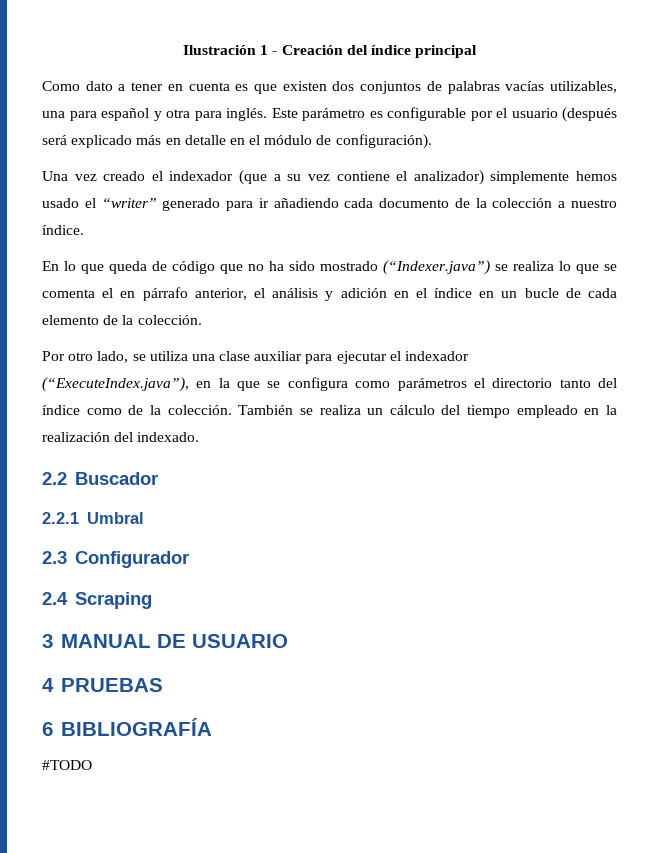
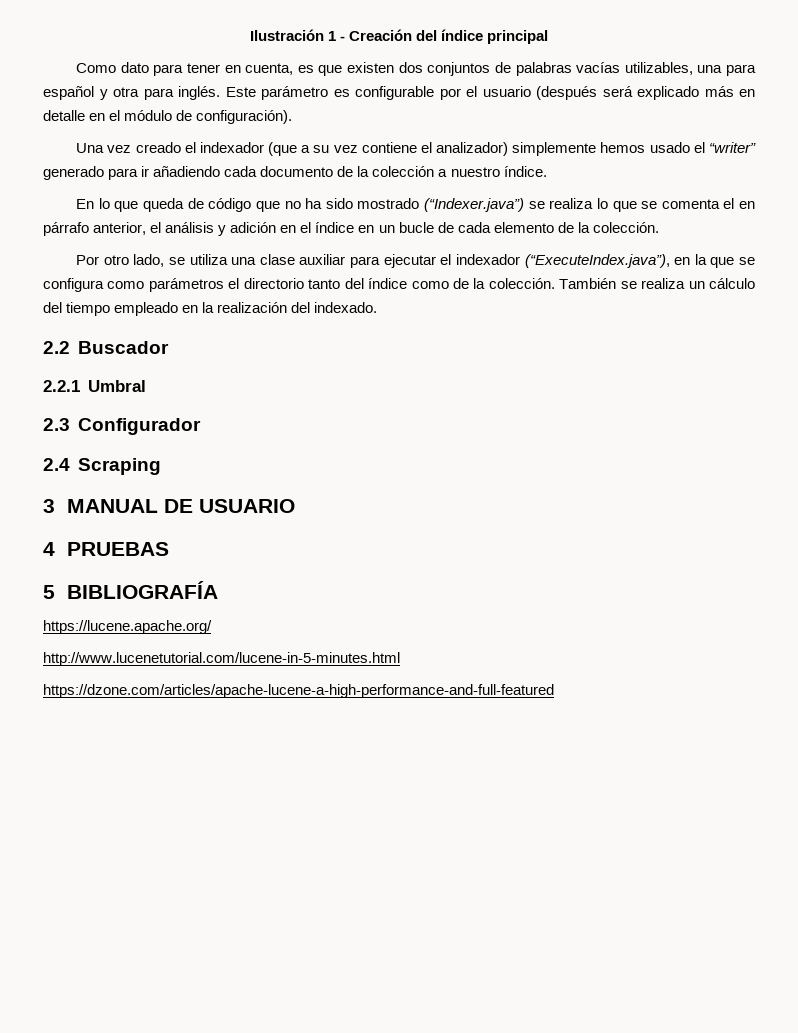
[118,84,126,91] a -> [153,64,184,76] para
[188,82,230,91] cuenta -> [245,63,294,75] cuenta,
[42,722,53,736] 6 -> [43,585,55,599] 5
[42,760,92,770] #TODO -> [43,620,212,634] [43,652,400,666] [43,684,554,698] https://lucene.apache.org/ // http://www.lucenetutorial.com/lucene-in-5-minutes.html // https://dzone.com/articles/apache-lucene-a-high-performance-and-full-featured

